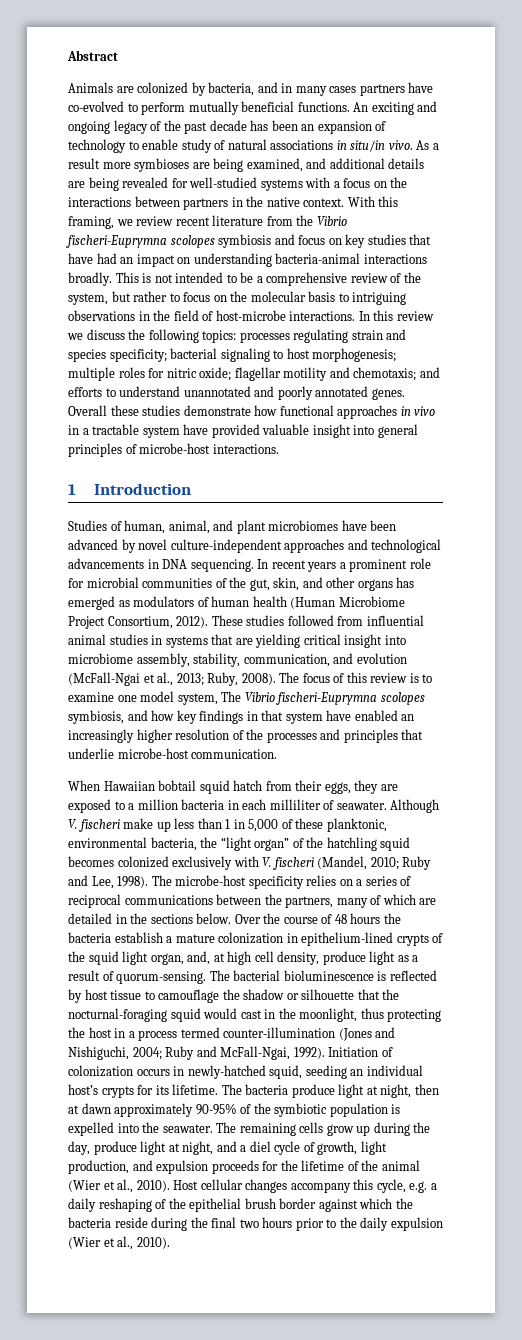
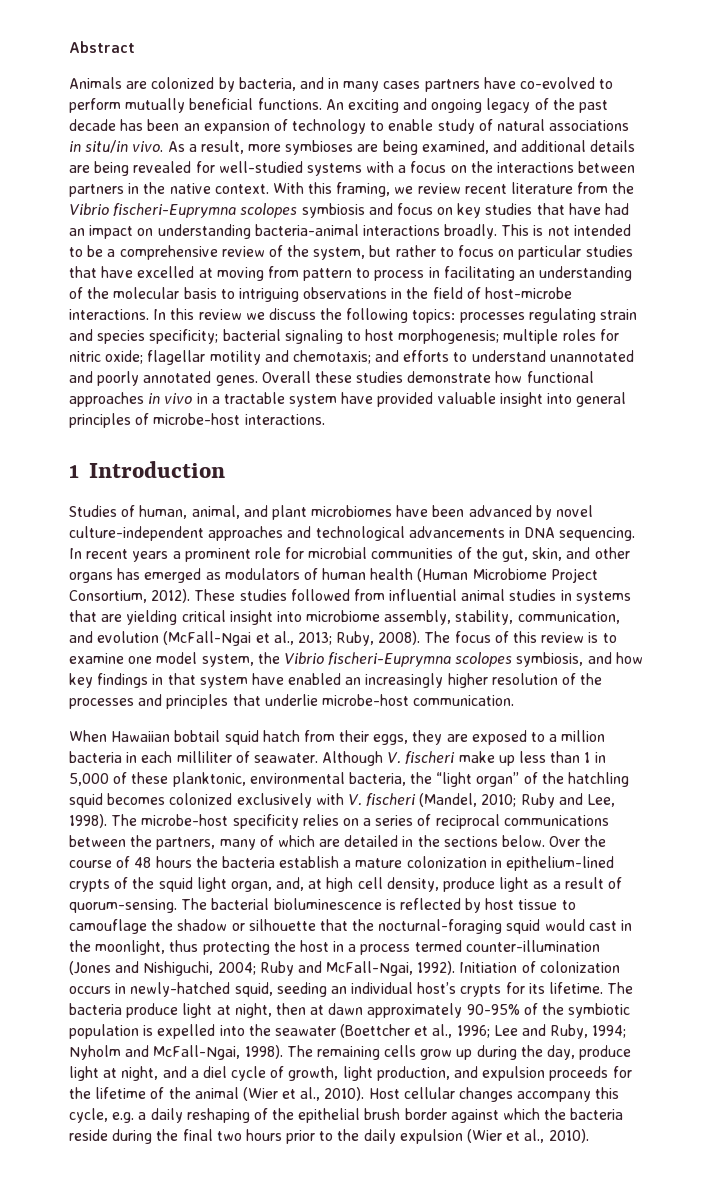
[68,158,100,169] result -> [200,140,244,154] result,
(227, 298) none -> [518,245,633,260] [69,266,633,281] [69,287,83,299] particular studies that have excelled at moving from pattern to process in facilitating an understanding of
[221,691,242,702] The -> [257,652,280,664] the
[162,1124,213,1133] seawater. -> [274,1024,627,1039] [69,1045,283,1060] seawater (Boettcher et al., 1996; Lee and Ruby, 1994; Nyholm and McFall-Ngai, 1998).

